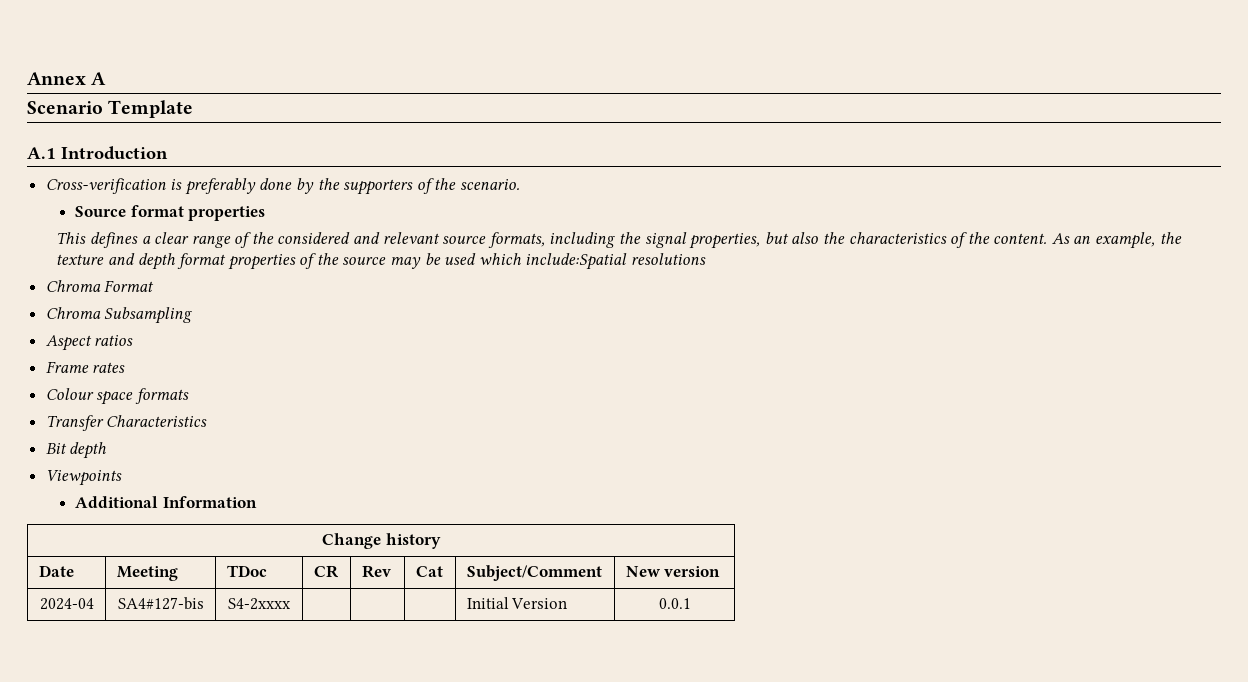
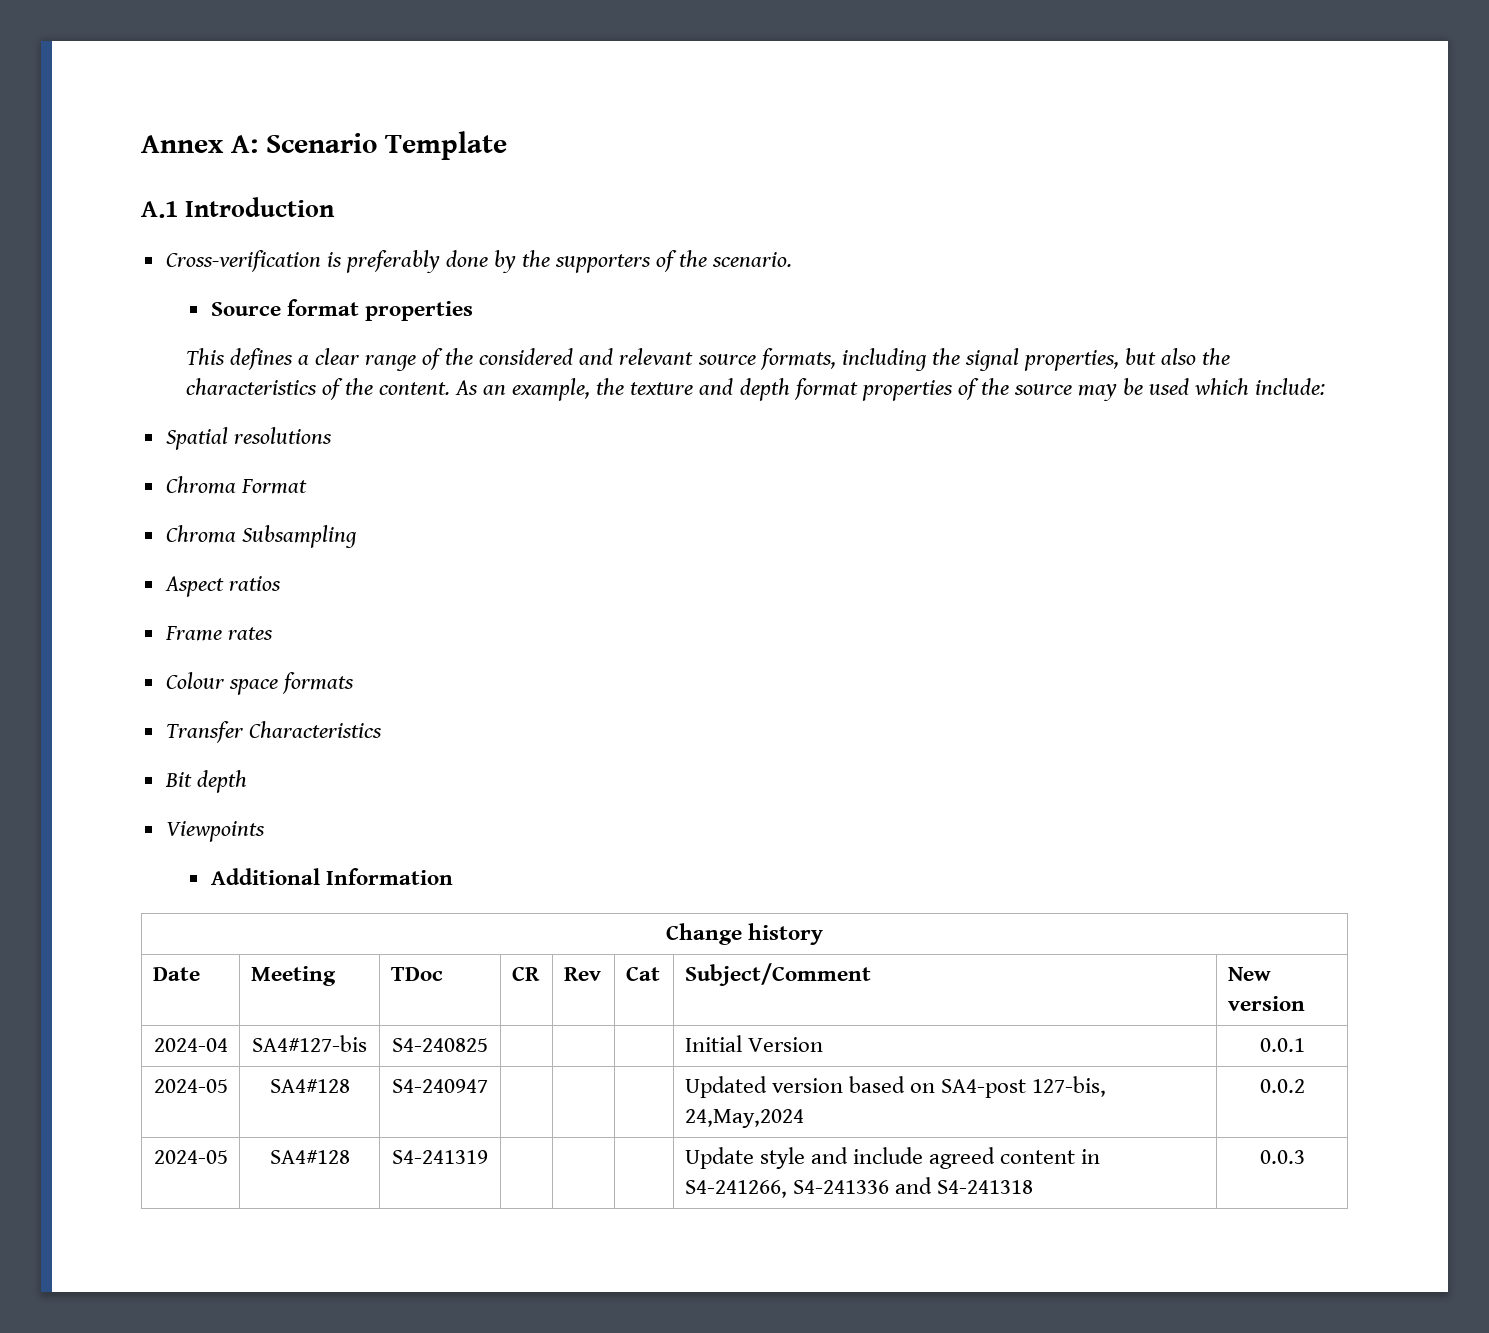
[91,72,107,85] A // -> [231,135,258,153] A:
[525,253,628,270] include:Spatial -> [1255,378,1326,395] [165,427,228,450] include: // Spatial
[228,598,291,610] S4-2xxxx -> [392,1038,488,1052] S4-240825
(691, 603) none -> [153,1079,228,1093] [269,1079,350,1093] [392,1079,488,1093] [684,1076,1107,1098] [684,1109,804,1128] [1259,1079,1305,1093] [153,1150,228,1164] [269,1150,350,1164] [392,1150,488,1164] [684,1147,1101,1169] [684,1177,1034,1198] [1259,1150,1305,1164] // 2024-05 | SA4#128 | S4-240947 | | | | Updated version based on SA4-post 127-bis, 24,May,2024 | 0.0.2 // 2024-05 | SA4#128 | S4-241319 | | | | Update style and include agreed content in S4-241266, S4-241336 and S4-241318 | 0.0.3

